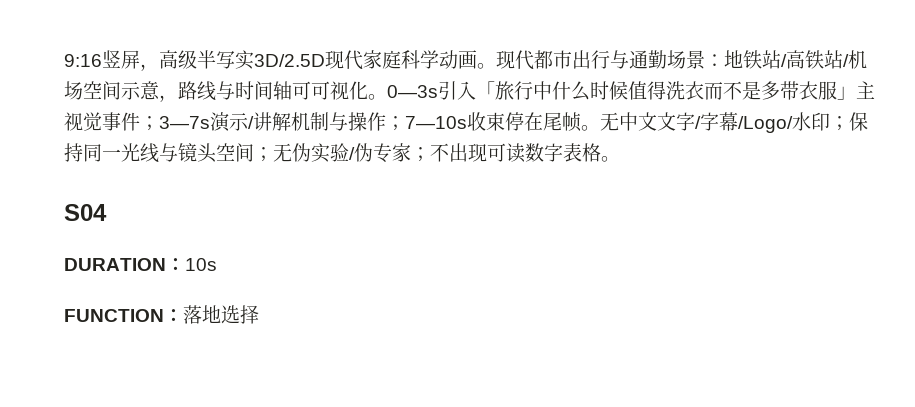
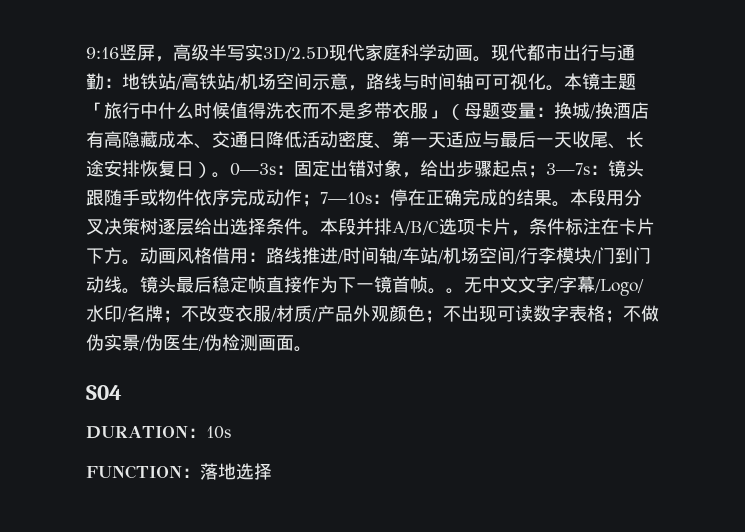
[667,50,705,69] 场景 -> (104, 81) none
[387,81,476,100] 0—3s引入 -> [564,73,636,90] 本镜主题
[856,81,875,99] [64,112,582,132] 主视觉事件；3—7s演示/讲解机制与操作；7—10s收束停在尾帧 -> [446,102,649,120] [86,131,644,149] [86,160,644,178] [86,189,642,207] [86,218,655,236] [86,247,651,265] [86,276,446,294] （母题变量：换城/换酒店有高隐藏成本、交通日降低活动密度、第一天适应与最后一天收尾、长途安排恢复日）。0—3s：固定出错对象，给出步骤起点；3—7s：镜头跟随手或物件依序完成动作；7—10s：停在正确完成的结果。本段用分叉决策树逐层给出选择条件。本段并排A/B/C选项卡片，条件标注在卡片下方。动画风格借用：路线推进/时间轴/车站/机场空间/行李模块/门到门动线。镜头最后稳定帧直接作为下一镜首帧。
[830,112,868,131] [64,143,411,163] ；保持同一光线与镜头空间；无伪实验/伪专家 -> [121,305,425,323] /名牌；不改变衣服/材质/产品外观颜色
(601, 152) none -> [605,305,659,323] [86,334,294,351] ；不做伪实景/伪医生/伪检测画面

